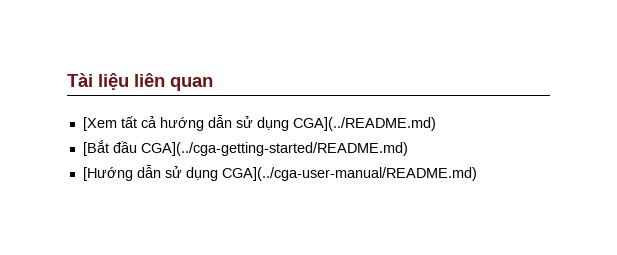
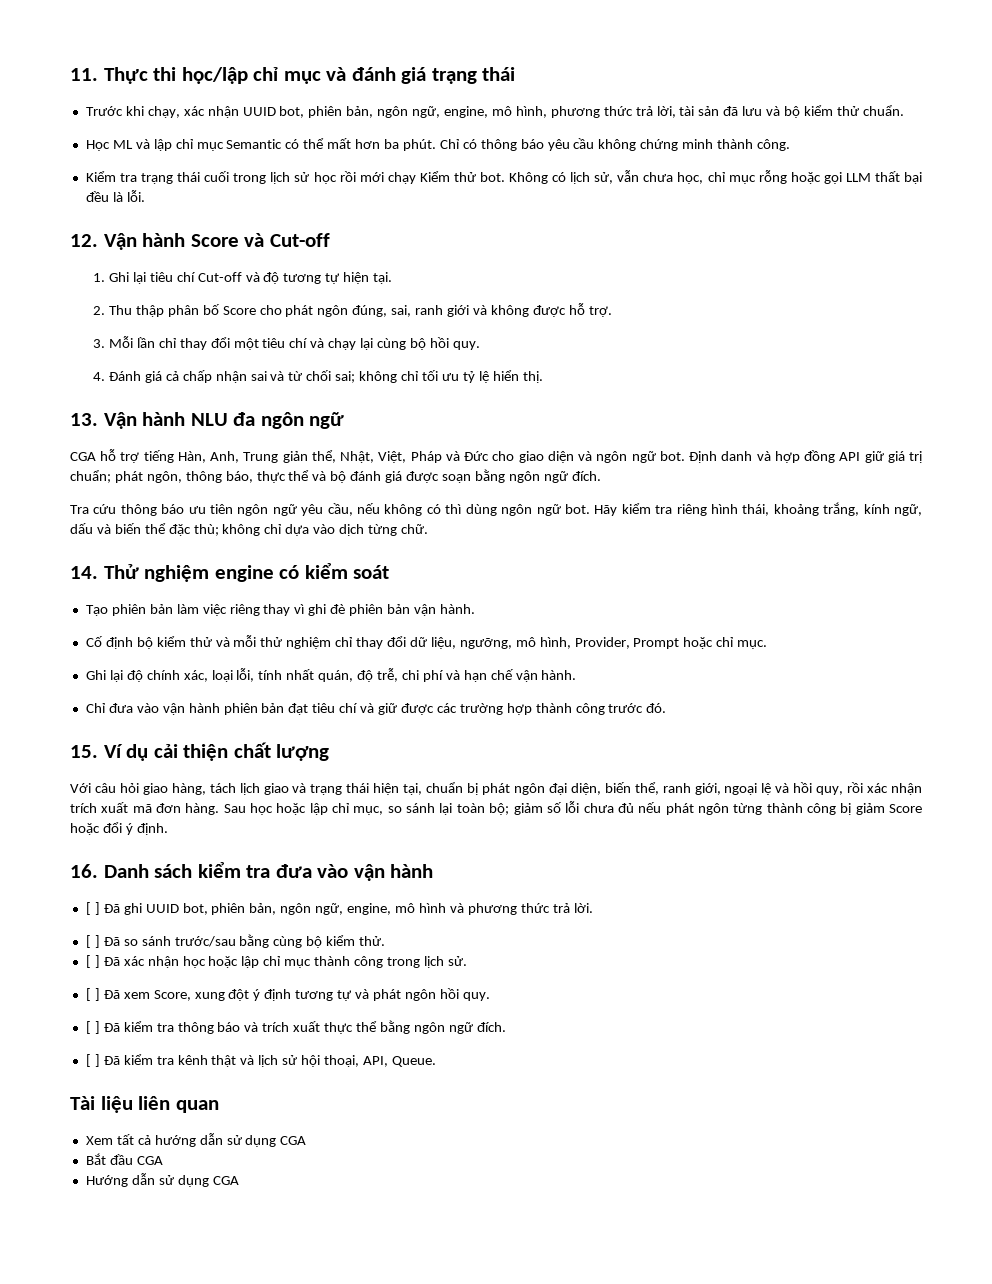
(67, 80) none -> [70,67,516,84] [85,105,904,118] [85,138,790,151] [85,170,922,184] [85,190,145,202] [70,233,330,250] [93,272,393,284] [93,303,612,317] [93,336,480,350] [93,370,543,383] [70,412,345,429] [70,449,923,463] [70,469,601,483] [70,502,922,516] [70,523,428,536] [70,563,390,582] [85,604,475,616] [85,635,768,649] [85,668,577,682] [85,703,667,715] [70,742,330,761] [70,782,922,795] [70,801,922,815] [70,822,168,835] [70,862,434,881] [85,902,593,915] [85,934,386,948] [85,955,467,968] [85,988,490,1001] [85,1020,506,1034] [85,1054,436,1067] 11. Thực thi học/lập chỉ mục và đánh giá trạng thái // Trước khi chạy, xác nhận UUID bot, phiên bản, ngôn ngữ, engine, mô hình, phương thức trả lời, tài sản đã lưu và bộ kiểm thử chuẩn. // Học ML và lập chỉ mục Semantic có thể mất hơn ba phút. Chỉ có thông báo yêu cầu không chứng minh thành công. // Kiểm tra trạng thái cuối trong lịch sử học rồi mới chạy Kiểm thử bot. Không có lịch sử, vẫn chưa học, chỉ mục rỗng hoặc gọi LLM thất bại đều là lỗi. // 12. Vận hành Score và Cut-off // 1. Ghi lại tiêu chí Cut-off và độ tương tự hiện tại. // 2. Thu thập phân bố Score cho phát ngôn đúng, sai, ranh giới và không được hỗ trợ. // 3. Mỗi lần chỉ thay đổi một tiêu chí và chạy lại cùng bộ hồi quy. // 4. Đánh giá cả chấp nhận sai và từ chối sai; không chỉ tối ưu tỷ lệ hiển thị. // 13. Vận hành NLU đa ngôn ngữ // CGA hỗ trợ tiếng Hàn, Anh, Trung giản thể, Nhật, Việt, Pháp và Đức cho giao diện và ngôn ngữ bot. Định danh và hợp đồng API giữ giá trị chuẩn; phát ngôn, thông báo, thực thể và bộ đánh giá được soạn bằng ngôn ngữ đích. // Tra cứu thông báo ưu tiên ngôn ngữ yêu cầu, nếu không có thì dùng ngôn ngữ bot. Hãy kiểm tra riêng hình thái, khoảng trắng, kính ngữ, dấu và biến thể đặc thù; không chỉ dựa vào dịch từng chữ. // 14. Thử nghiệm engine có kiểm soát // Tạo phiên bản làm việc riêng thay vì ghi đè phiên bản vận hành. // Cố định bộ kiểm thử và mỗi thử nghiệm chỉ thay đổi dữ liệu, ngưỡng, mô hình, Provider, Prompt hoặc chỉ mục. // Ghi lại độ chính xác, loại lỗi, tính nhất quán, độ trễ, chi phí và hạn chế vận hành. // Chỉ đưa vào vận hành phiên bản đạt tiêu chí và giữ được các trường hợp thành công trước đó. // 15. Ví dụ cải thiện chất lượng // Với câu hỏi giao hàng, tách lịch giao và trạng thái hiện tại, chuẩn bị phát ngôn đại diện, biến thể, ranh giới, ngoại lệ và hồi quy, rồi xác nhận trích xuất mã đơn hàng. Sau học hoặc lập chỉ mục, so sánh lại toàn bộ; giảm số lỗi chưa đủ nếu phát ngôn từng thành công bị giảm Score hoặc đổi ý định. // 16. Danh sách kiểm tra đưa vào vận hành // [ ] Đã ghi UUID bot, phiên bản, ngôn ngữ, engine, mô hình và phương thức trả lời. // [ ] Đã so sánh trước/sau bằng cùng bộ kiểm thử. // [ ] Đã xác nhận học hoặc lập chỉ mục thành công trong lịch sử. // [ ] Đã xem Score, xung đột ý định tương tự và phát ngôn hồi quy. // [ ] Đã kiểm tra thông báo và trích xuất thực thể bằng ngôn ngữ đích. // [ ] Đã kiểm tra kênh thật và lịch sử hội thoại, API, Queue. //
[82,117,117,131] [Xem -> [85,1136,113,1145] Xem
[292,117,436,131] [82,140,408,156] [82,165,477,181] CGA](../README.md) // [Bắt đầu CGA](../cga-getting-started/README.md) // [Hướng dẫn sử dụng CGA](../cga-user-manual/README.md) -> [280,1136,307,1145] [85,1153,163,1165] [85,1173,239,1187] CGA // Bắt đầu CGA // Hướng dẫn sử dụng CGA

